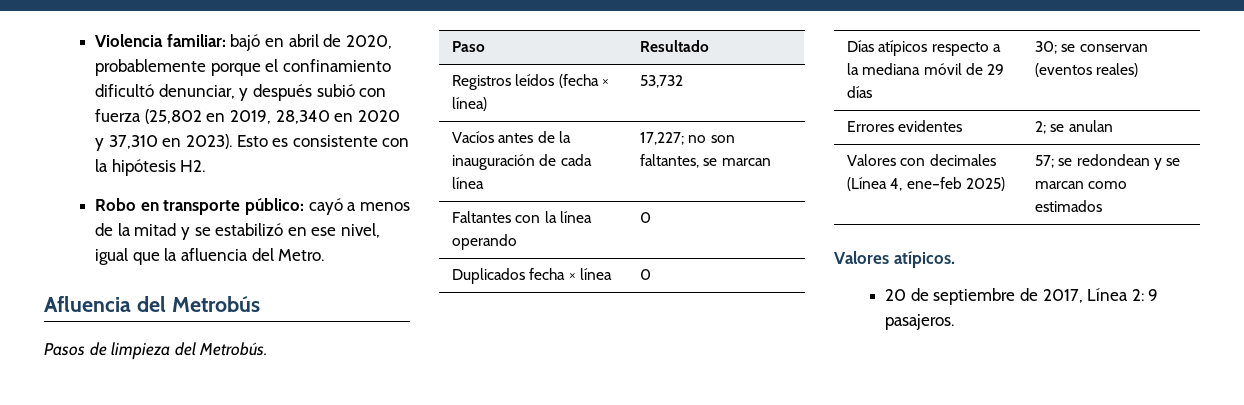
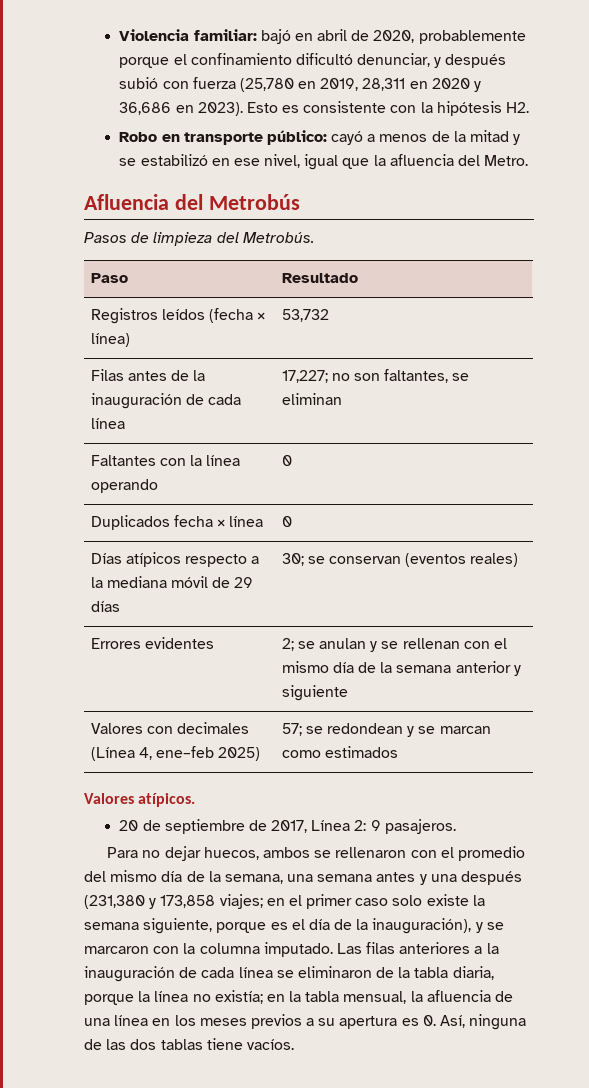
[144,109,202,124] (25,802 -> [239,78,294,92] (25,780
[275,110,330,124] 28,340 -> [362,78,406,91] 28,311
[108,135,158,149] 37,310 -> [119,102,172,115] 36,686
[452,131,495,143] Vacíos -> [90,369,124,381] Filas
[721,158,771,166] marcan -> [281,393,342,405] eliminan
(1113, 126) none -> [370,638,507,652] [281,661,521,676] [281,685,348,701] y se rellenan con el mismo día de la semana anterior y siguiente
(955, 322) none -> [107,846,525,861] [84,870,523,885] [84,894,485,909] [84,918,504,934] [84,942,499,957] [84,966,494,982] [84,990,514,1005] [84,1014,527,1030] [84,1038,294,1050] // Para no dejar huecos, ambos se rellenaron con el promedio del mismo día de la semana, una semana antes y una después (231,380 y 173,858 viajes; en el primer caso solo existe la semana siguiente, porque es el día de la inauguración), y se marcaron con la columna imputado. Las filas anteriores a la inauguración de cada línea se eliminaron de la tabla diaria, porque la línea no existía; en la tabla mensual, la afluencia de una línea en los meses previos a su apertura es 0. Así, ninguna de las dos tablas tiene vacíos.

